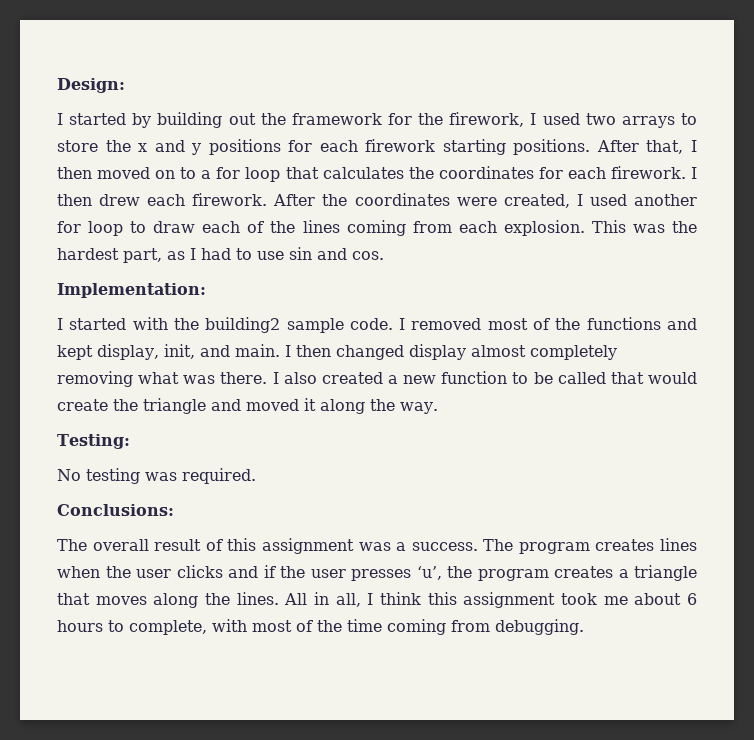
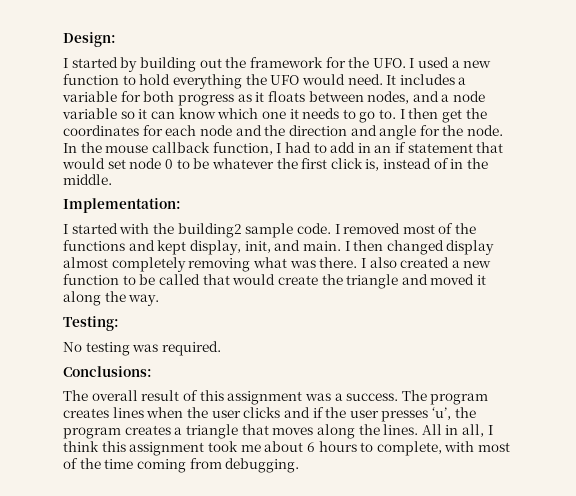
[449,112,697,128] [57,139,698,155] [57,166,697,182] [57,193,697,208] [57,220,697,236] [57,247,384,263] firework, I used two arrays to store the x and y positions for each firework starting positions. After that, I then moved on to a for loop that calculates the coordinates for each firework. I then drew each firework. After the coordinates were created, I used another for loop to draw each of the lines coming from each explosion. This was the hardest part, as I had to use sin and cos. -> [372,57,492,68] [63,74,467,89] [62,91,486,106] [62,108,487,123] [63,125,504,140] [63,142,504,155] [62,158,489,171] [63,174,112,185] UFO. I used a new function to hold everything the UFO would need. It includes a variable for both progress as it floats between nodes, and a node variable so it can know which one it needs to go to. I then get the coordinates for each node and the direction and angle for the node. In the mouse callback function, I had to add in an if statement that would set node 0 to be whatever the first click is, instead of in the middle.

